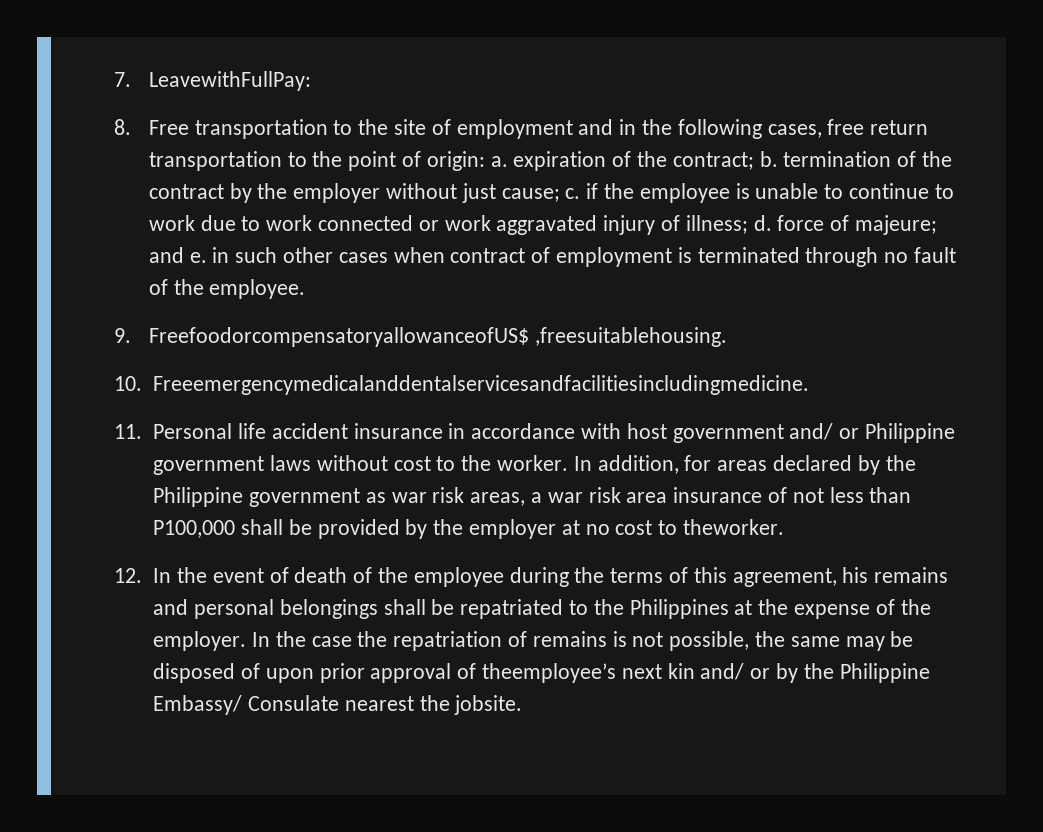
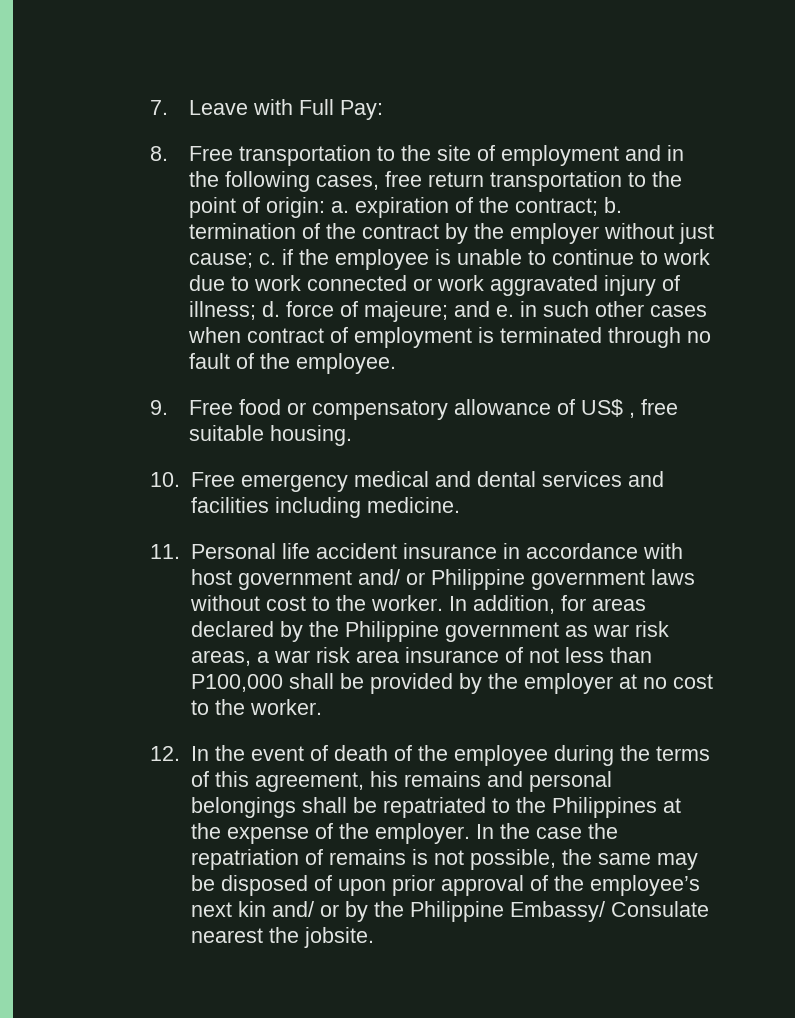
[148,71,311,91] LeavewithFullPay: -> [188,99,383,120] Leave with Full Pay:
[148,327,727,347] [114,375,810,395] FreefoodorcompensatoryallowanceofUS$ ,freesuitablehousing. // 10. Freeemergencymedicalanddentalservicesandfacilitiesincludingmedicine. -> [188,399,678,420] [188,425,352,446] [150,471,665,492] [191,497,461,518] Free food or compensatory allowance of US$ , free suitable housing. // 10. Free emergency medical and dental services and facilities including medicine.
[682,519,784,535] theworker. -> [215,699,323,715] the worker.
[481,663,616,683] theemployee’s -> [554,875,701,896] the employee’s

